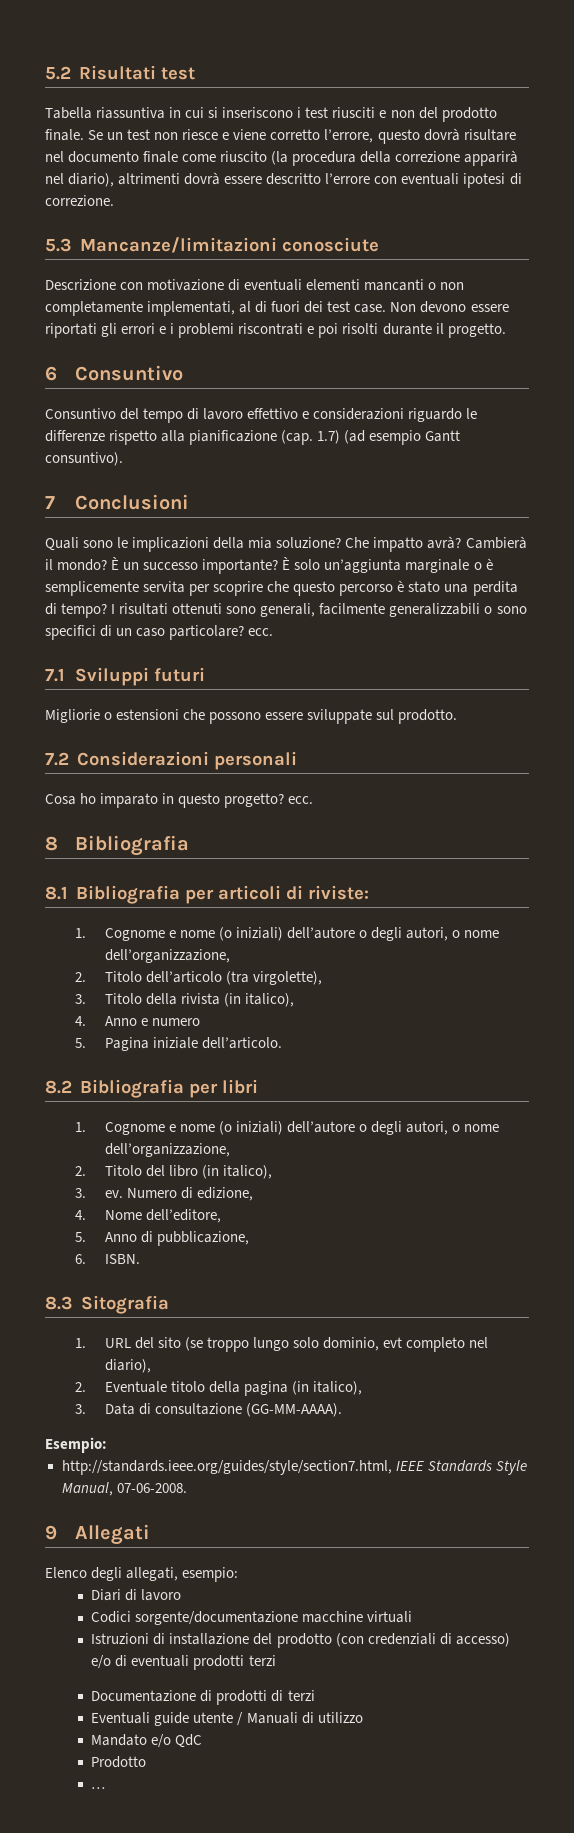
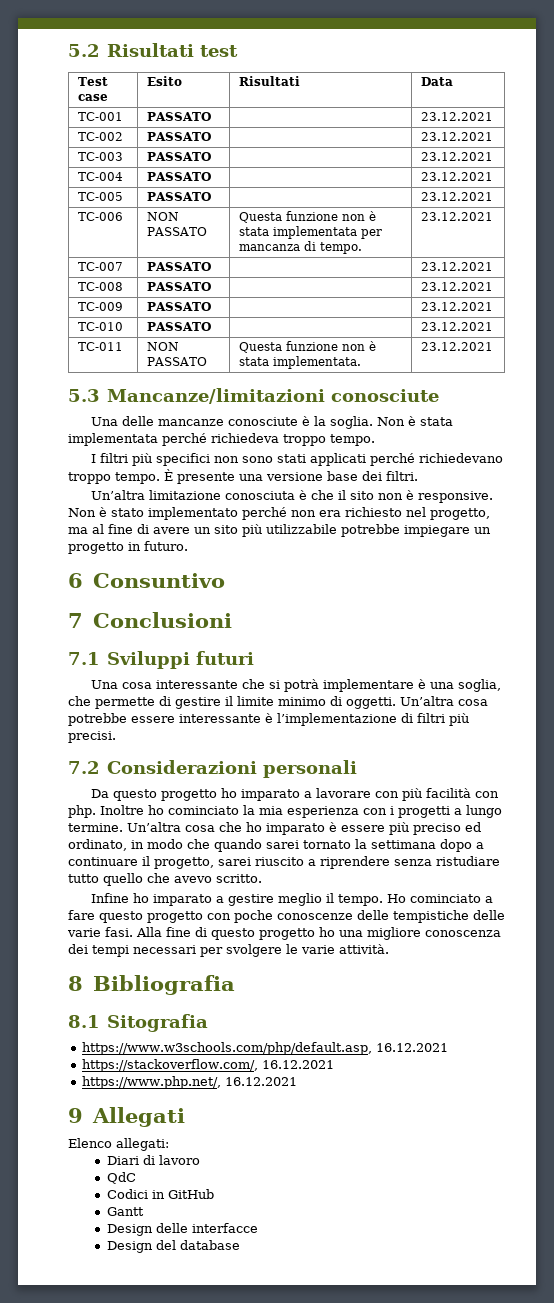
[45,107,497,122] [45,128,516,144] [45,150,519,166] [45,172,522,188] [45,195,114,206] [45,237,379,253] [45,279,465,291] [45,301,509,316] [45,323,506,338] [45,365,183,381] [45,408,478,423] [45,430,461,445] [45,452,123,466] [45,494,189,510] [45,536,527,552] [45,557,493,574] [45,580,518,596] [45,603,527,618] [45,625,274,640] [45,667,205,686] [45,709,458,724] [45,751,297,770] [45,793,314,808] [45,835,189,856] [45,885,369,904] [74,927,500,941] [104,949,230,963] [74,971,322,985] [74,993,294,1007] [74,1016,200,1026] [74,1037,282,1051] [45,1079,258,1098] [74,1121,500,1135] [104,1143,230,1157] [74,1165,272,1179] [74,1187,253,1201] [74,1209,221,1223] [74,1231,249,1246] [74,1254,140,1264] [45,1295,169,1314] [74,1337,489,1352] [104,1359,151,1373] [74,1381,362,1396] [74,1403,342,1417] [45,1437,107,1453] [61,1460,527,1475] [61,1482,187,1496] // Tabella riassuntiva in cui si inseriscono i test riusciti e non del prodotto finale. Se un test non riesce e viene corretto l’errore, questo dovrà risultare nel documento finale come riuscito (la procedura della correzione apparirà nel diario), altrimenti dovrà essere descritto l’errore con eventuali ipotesi di correzione. // 5.3 Mancanze/limitazioni conosciute // Descrizione con motivazione di eventuali elementi mancanti o non completamente implementati, al di fuori dei test case. Non devono essere riportati gli errori e i problemi riscontrati e poi risolti durante il progetto. // 6 Consuntivo // Consuntivo del tempo di lavoro effettivo e considerazioni riguardo le differenze rispetto alla pianificazione (cap. 1.7) (ad esempio Gantt consuntivo). // 7 Conclusioni // Quali sono le implicazioni della mia soluzione? Che impatto avrà? Cambierà il mondo? È un successo importante? È solo un’aggiunta marginale o è semplicemente servita per scoprire che questo percorso è stato una perdita di tempo? I risultati ottenuti sono generali, facilmente generalizzabili o sono specifici di un caso particolare? ecc. // 7.1 Sviluppi futuri // Migliorie o estensioni che possono essere sviluppate sul prodotto. // 7.2 Considerazioni personali // Cosa ho imparato in questo progetto? ecc. // 8 Bibliografia // 8.1 Bibliografia per articoli di riviste: // 1. Cognome e nome (o iniziali) dell’autore o degli autori, o nome dell’organizzazione, // 2. Titolo dell’articolo (tra virgolette), // 3. Titolo della rivista (in italico), // 4. Anno e numero // 5. Pagina iniziale dell’articolo. // 8.2 Bibliografia per libri // 1. Cognome e nome (o iniziali) dell’autore o degli autori, o nome dell’organizzazione, // 2. Titolo del libro (in italico), // 3. ev. Numero di edizione, // 4. Nome dell’editore, // 5. Anno di pubblicazione, // 6. ISBN. // 8.3 Sitografia // 1. URL del sito (se troppo lungo solo dominio, evt completo nel diario), // 2. Eventuale titolo della pagina (in italico), // 3. Data di consultazione (GG-MM-AAAA). // Esempio: // http://standards.ieee.org/guides/style/section7.html, IEEE Standards Style Manual, 07-06-2008. -> [77,77,108,86] [77,94,108,101] [146,76,182,86] [238,76,300,86] [420,77,453,86] [77,112,123,121] [146,112,211,121] [420,112,493,121] [77,132,123,141] [146,132,211,141] [420,132,493,141] [77,152,123,161] [146,152,211,161] [420,152,493,161] [77,172,123,181] [146,172,211,181] [420,172,493,181] [77,192,123,201] [146,192,211,201] [420,192,493,201] [77,212,123,221] [146,212,179,221] [146,227,207,236] [238,211,376,223] [238,226,382,239] [238,241,362,254] [420,212,493,221] [77,262,123,271] [146,262,211,271] [420,262,493,271] [77,282,123,291] [146,282,211,291] [420,282,493,291] [77,302,123,311] [146,302,211,311] [420,302,493,311] [77,322,123,331] [146,322,211,331] [420,322,493,331] [77,342,123,351] [146,342,179,351] [146,357,207,366] [238,341,376,353] [238,356,361,369] [420,342,493,351] [68,388,439,404] [90,416,453,429] [68,433,375,446] [90,453,503,466] [68,469,418,484] [90,490,493,503] [68,507,490,520] [68,524,491,537] [68,541,188,554] [68,573,225,588] [68,612,232,628] [68,651,254,669] [90,679,501,692] [68,696,488,709] [68,713,469,726] [68,731,116,743] [68,760,357,778] [90,788,499,801] [68,805,502,818] [68,822,481,835] [68,839,484,852] [68,856,500,869] [68,873,262,886] [90,893,493,906] [68,910,505,923] [67,927,501,940] [68,944,389,957] [68,975,235,995] [68,1014,208,1032] [82,1042,449,1055] [82,1059,335,1072] [82,1076,298,1089] // Test case | Esito | Risultati | Data // TC-001 | PASSATO | | 23.12.2021 // TC-002 | PASSATO | | 23.12.2021 // TC-003 | PASSATO | | 23.12.2021 // TC-004 | PASSATO | | 23.12.2021 // TC-005 | PASSATO | | 23.12.2021 // TC-006 | NON PASSATO | Questa funzione non è stata implementata per mancanza di tempo. | 23.12.2021 // TC-007 | PASSATO | | 23.12.2021 // TC-008 | PASSATO | | 23.12.2021 // TC-009 | PASSATO | | 23.12.2021 // TC-010 | PASSATO | | 23.12.2021 // TC-011 | NON PASSATO | Questa funzione non è stata implementata. | 23.12.2021 // 5.3 Mancanze/limitazioni conosciute // Una delle mancanze conosciute è la soglia. Non è stata implementata perché richiedeva troppo tempo. // I filtri più specifici non sono stati applicati perché richiedevano troppo tempo. È presente una versione base dei filtri. // Un’altra limitazione conosciuta è che il sito non è responsive. Non è stato implementato perché non era richiesto nel progetto, ma al fine di avere un sito più utilizzabile potrebbe impiegare un progetto in futuro. // 6 Consuntivo // 7 Conclusioni // 7.1 Sviluppi futuri // Una cosa interessante che si potrà implementare è una soglia, che permette di gestire il limite minimo di oggetti. Un’altra cosa potrebbe essere interessante è l’implementazione di filtri più precisi. // 7.2 Considerazioni personali // Da questo progetto ho imparato a lavorare con più facilità con php. Inoltre ho cominciato la mia esperienza con i progetti a lungo termine. Un’altra cosa che ho imparato è essere più preciso ed ordinato, in modo che quando sarei tornato la settimana dopo a continuare il progetto, sarei riuscito a riprendere senza ristudiare tutto quello che avevo scritto. // Infine ho imparato a gestire meglio il tempo. Ho cominciato a fare questo progetto con poche conoscenze delle tempistiche delle varie fasi. Alla fine di questo progetto ho una migliore conoscenza dei tempi necessari per svolgere le varie attività. // 8 Bibliografia // 8.1 Sitografia // https://www.w3schools.com/php/default.asp, 16.12.2021 // https://stackoverflow.com/, 16.12.2021 // https://www.php.net/, 16.12.2021
[91,1567,239,1582] degli allegati, esempio: -> [116,1138,169,1151] allegati:
[91,1611,413,1625] [91,1633,510,1648] [91,1655,276,1670] [91,1690,315,1705] [91,1712,363,1726] [91,1734,203,1748] [91,1756,147,1768] [91,1787,106,1789] Codici sorgente/documentazione macchine virtuali // Istruzioni di installazione del prodotto (con credenziali di accesso) e/o di eventuali prodotti terzi // Documentazione di prodotti di terzi // Eventuali guide utente / Manuali di utilizzo // Mandato e/o QdC // Prodotto // … -> [107,1172,137,1184] [107,1189,215,1199] [107,1207,145,1216] [107,1223,259,1236] [107,1240,241,1253] QdC // Codici in GitHub // Gantt // Design delle interfacce // Design del database

